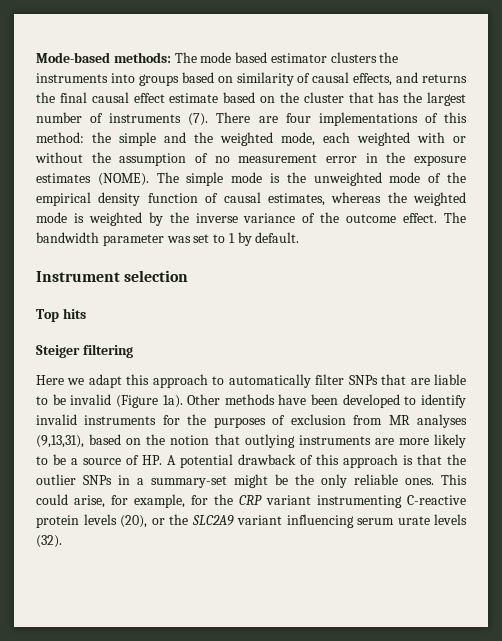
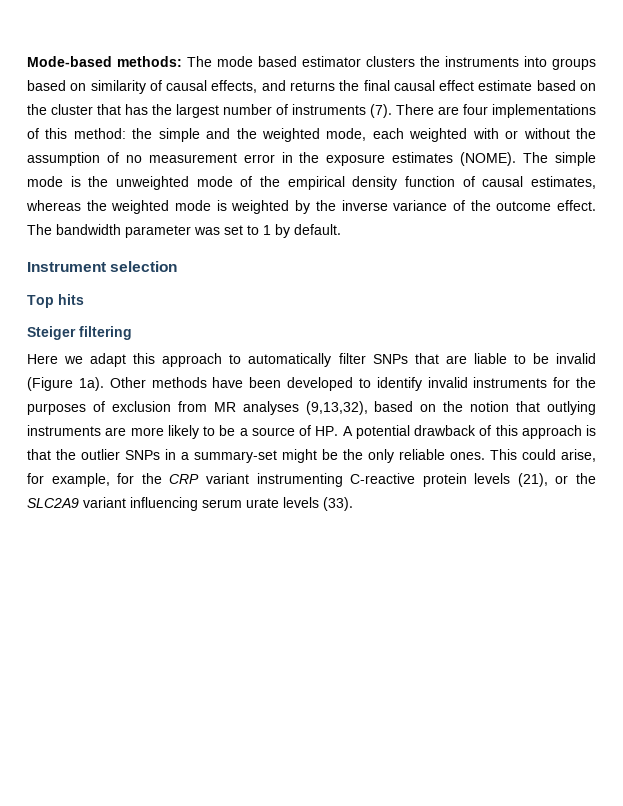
[36,435,84,448] (9,13,31), -> [305,401,368,415] (9,13,32),
[120,515,147,528] (20), -> [517,473,548,487] (21),
[36,535,62,548] (32). -> [323,497,353,511] (33).

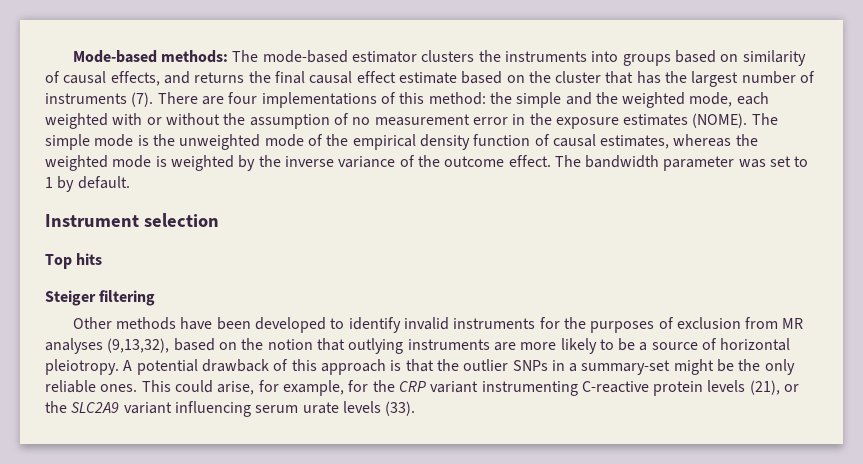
[217,56,297,67] mode based -> [262,50,348,63] mode-based
[27,353,596,367] [27,377,104,391] Here we adapt this approach to automatically filter SNPs that are liable to be invalid (Figure 1a). -> (156, 298) none
[315,426,339,436] HP. -> [720,338,791,351] [45,359,119,375] horizontal pleiotropy.

